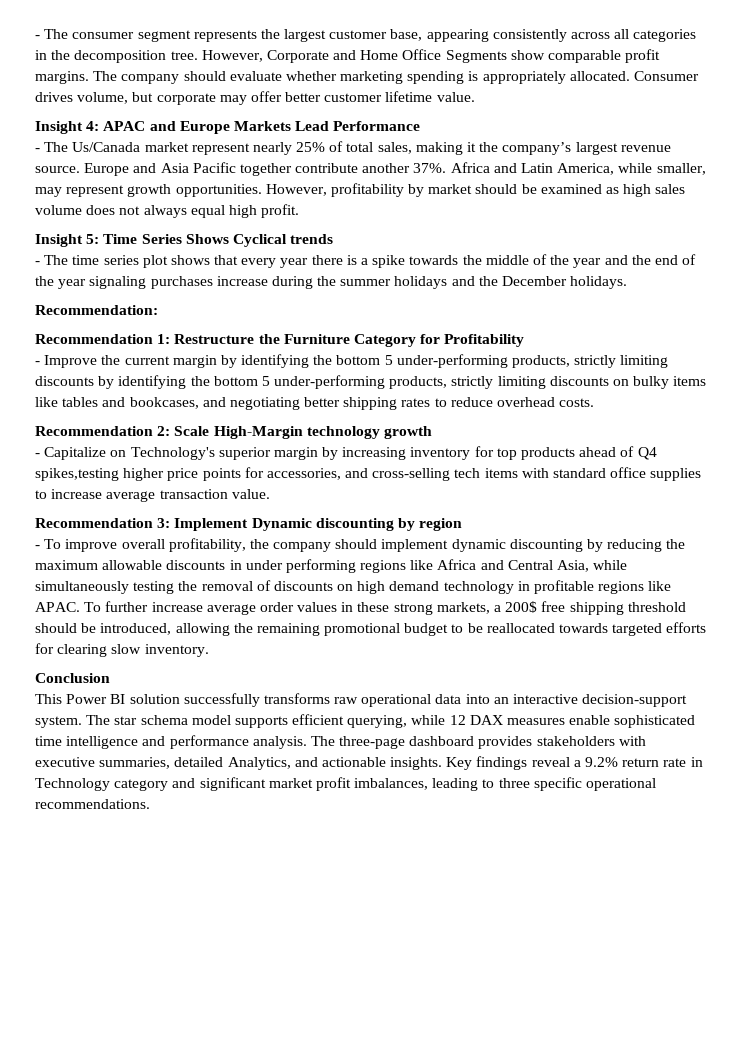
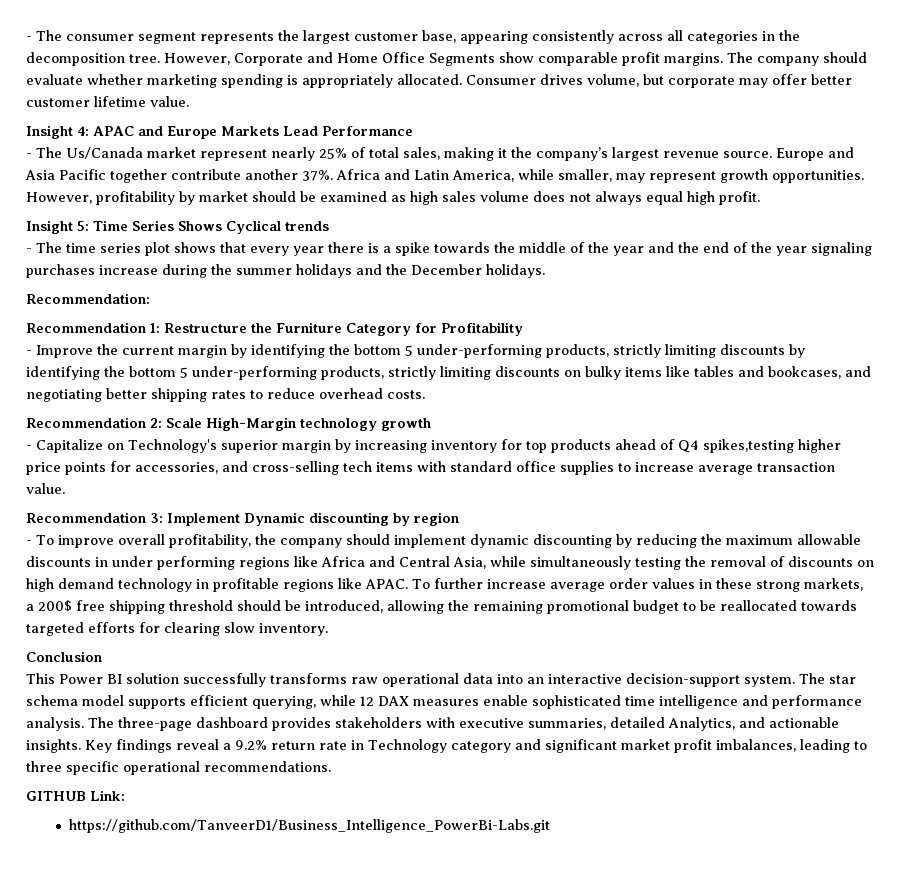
(150, 804) none -> [26,790,125,801] [68,819,550,833] // GITHUB Link: // https://github.com/TanveerD1/Business_Intelligence_PowerBi-Labs.git

